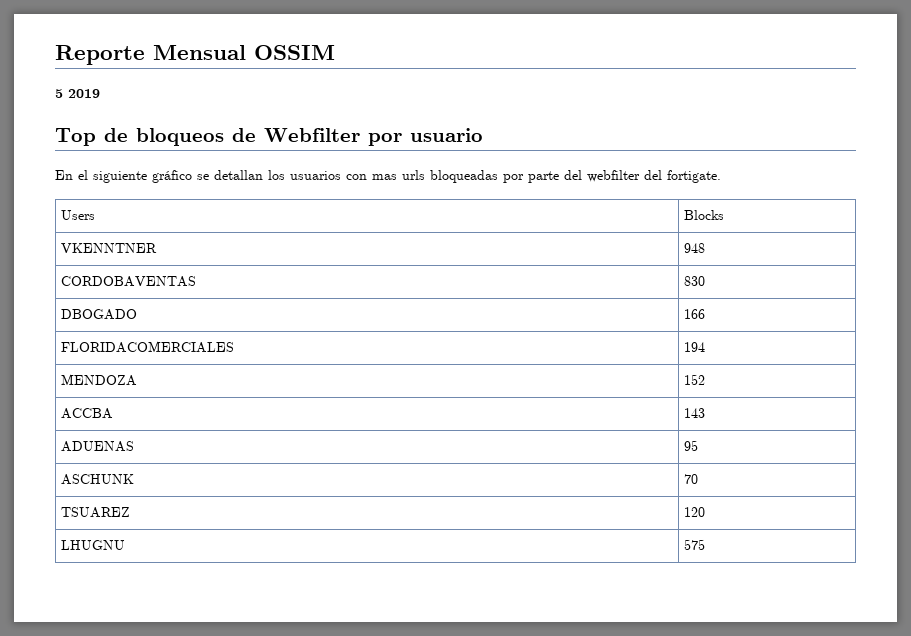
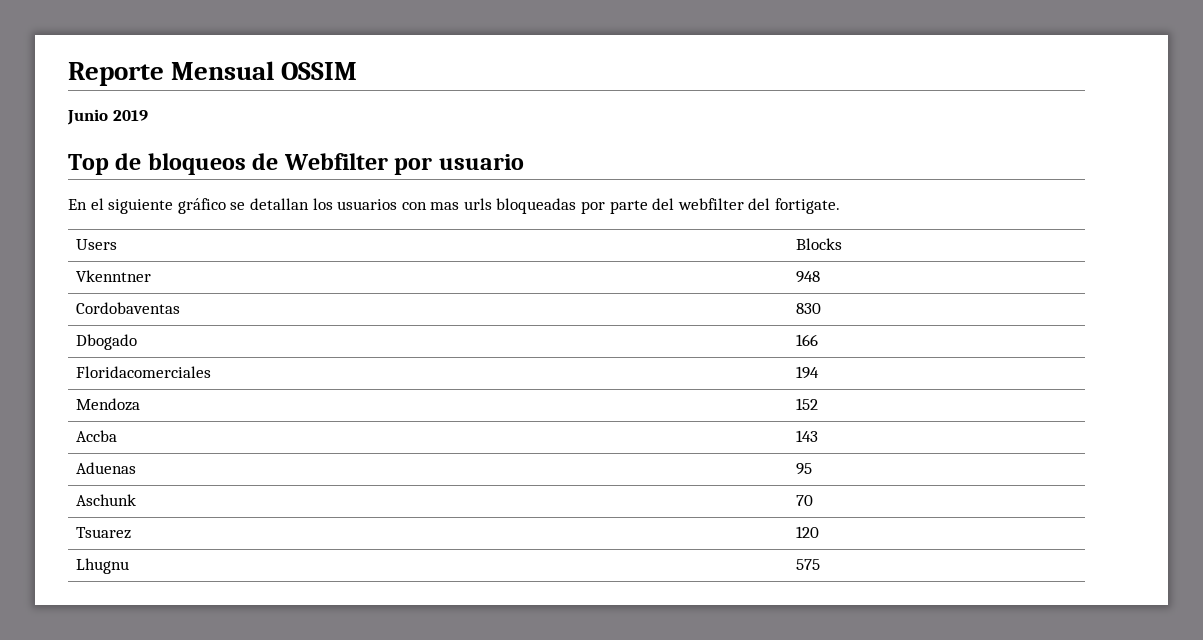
[55,89,63,98] 5 -> [67,109,108,125] Junio
[60,243,157,253] VKENNTNER -> [75,270,151,282] Vkenntner
[60,276,196,287] CORDOBAVENTAS -> [75,302,180,314] Cordobaventas
[60,309,137,320] DBOGADO -> [75,334,137,350] Dbogado
[60,341,234,353] FLORIDACOMERCIALES -> [75,366,211,378] Floridacomerciales
[60,374,137,386] MENDOZA -> [75,398,140,411] Mendoza
[60,408,113,419] ACCBA -> [75,430,117,442] Accba
[60,441,134,452] ADUENAS -> [75,462,136,474] Aduenas
[60,474,134,485] ASCHUNK -> [75,494,136,506] Aschunk
[60,507,130,518] TSUAREZ -> [75,527,131,539] Tsuarez
[60,540,125,550] LHUGNU -> [75,558,129,574] Lhugnu

